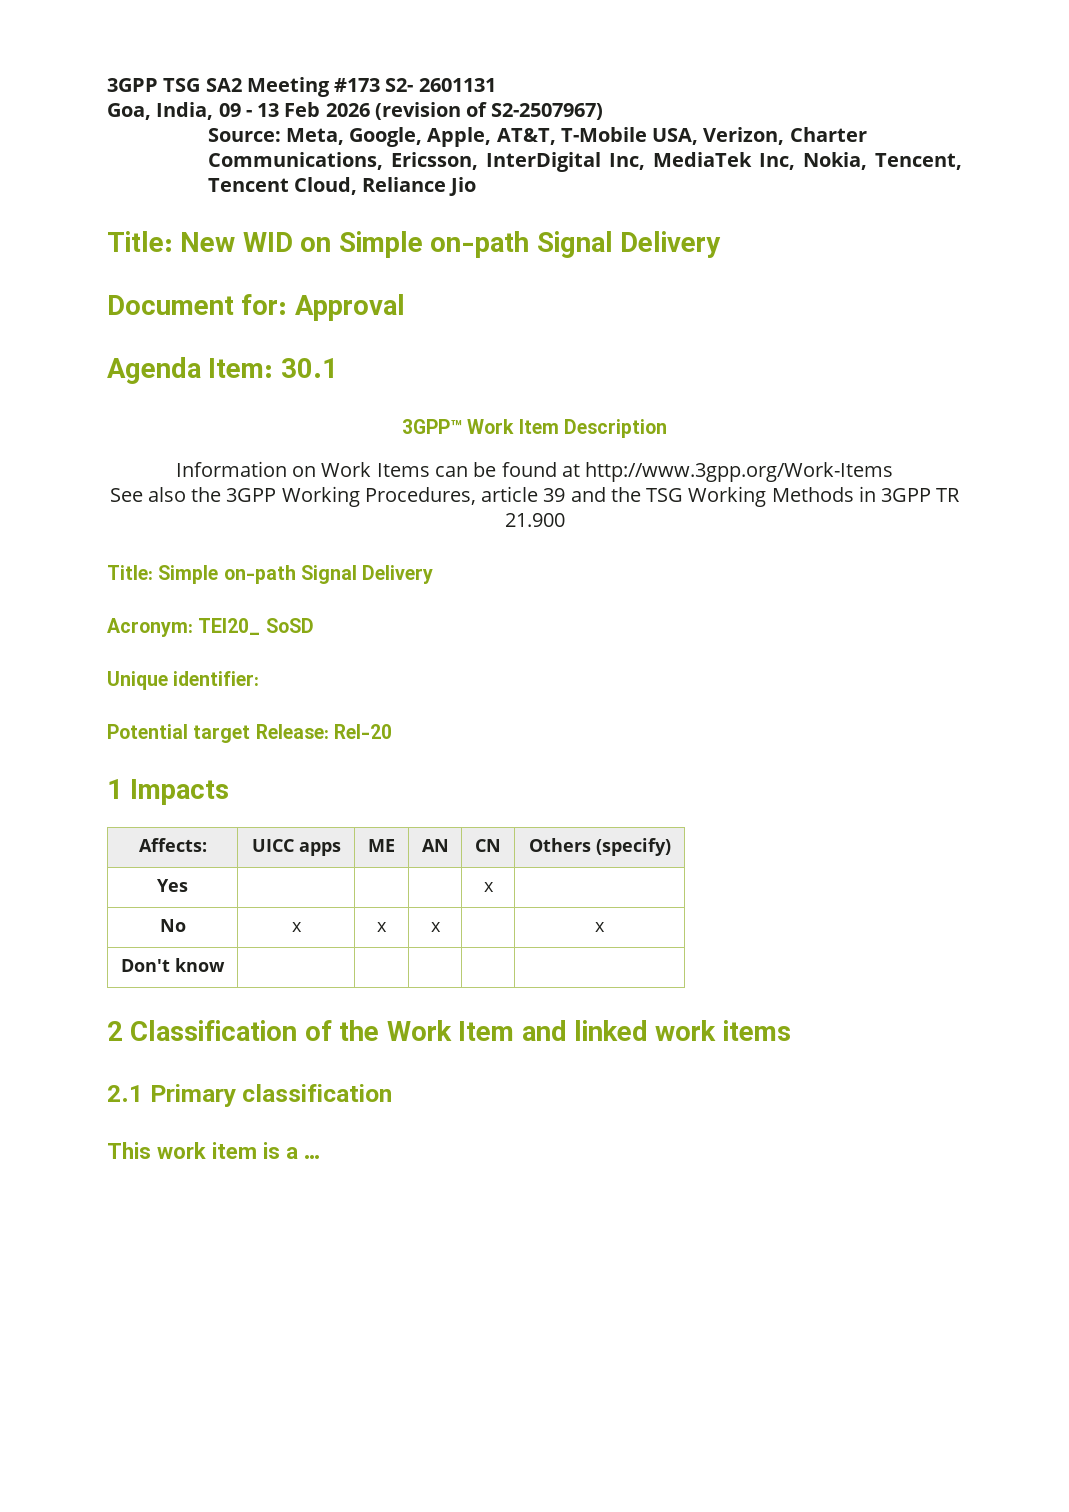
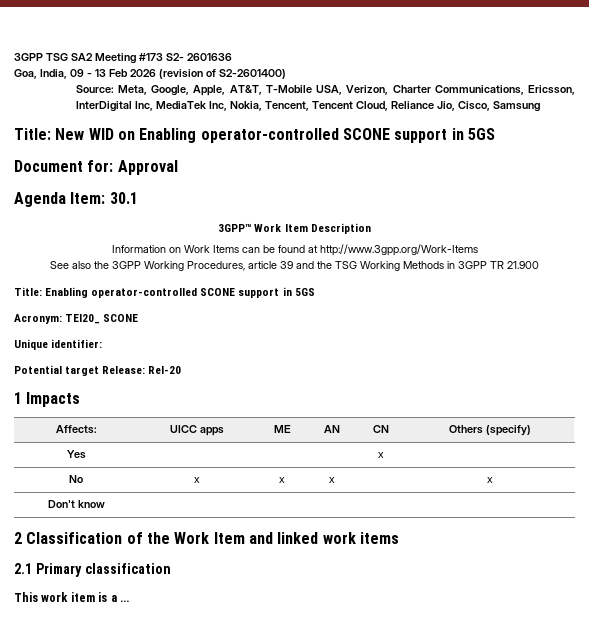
[418,78,496,92] 2601131 -> [187,53,232,61] 2601636
[491,103,604,120] S2-2507967) -> [219,69,286,79] S2-2601400)
[449,177,477,196] Jio -> [436,101,540,112] Jio, Cisco, Samsung
[338,231,721,258] Simple on-path Signal Delivery -> [139,128,495,143] Enabling operator-controlled SCONE support in 5GS
[158,565,434,584] Simple on-path Signal Delivery -> [45,287,315,298] Enabling operator-controlled SCONE support in 5GS
[265,618,314,633] SoSD -> [103,314,139,322] SCONE

